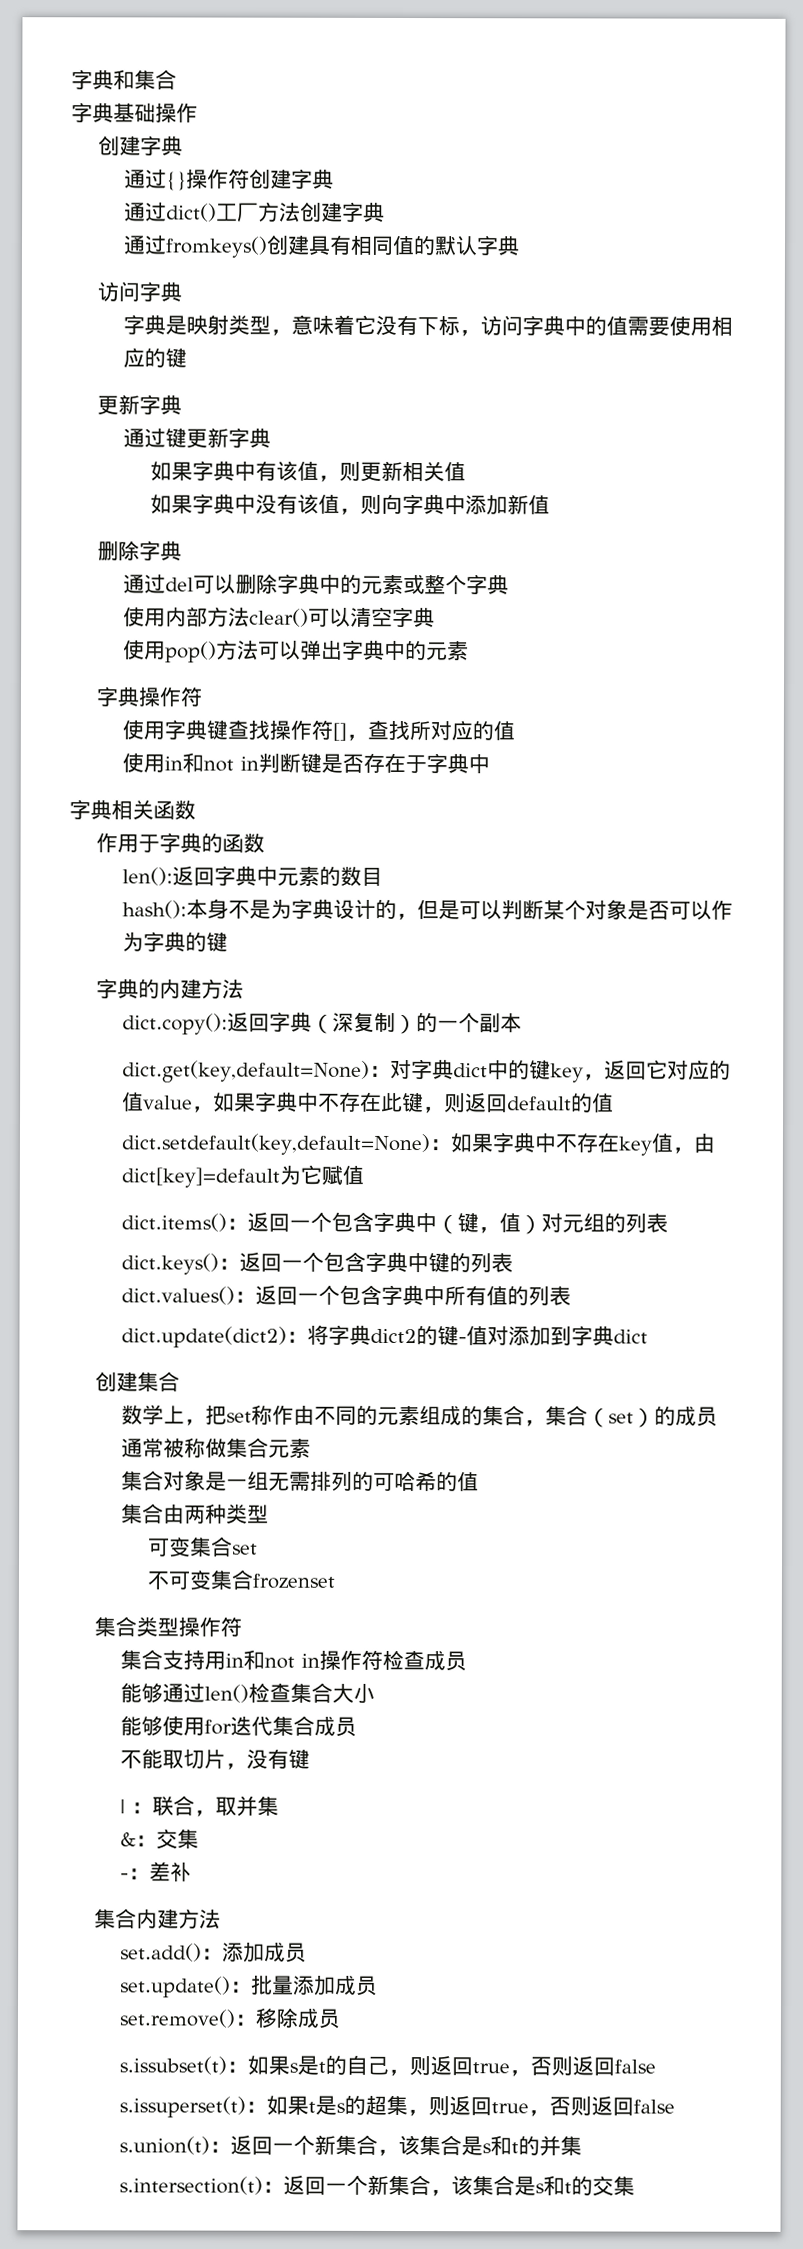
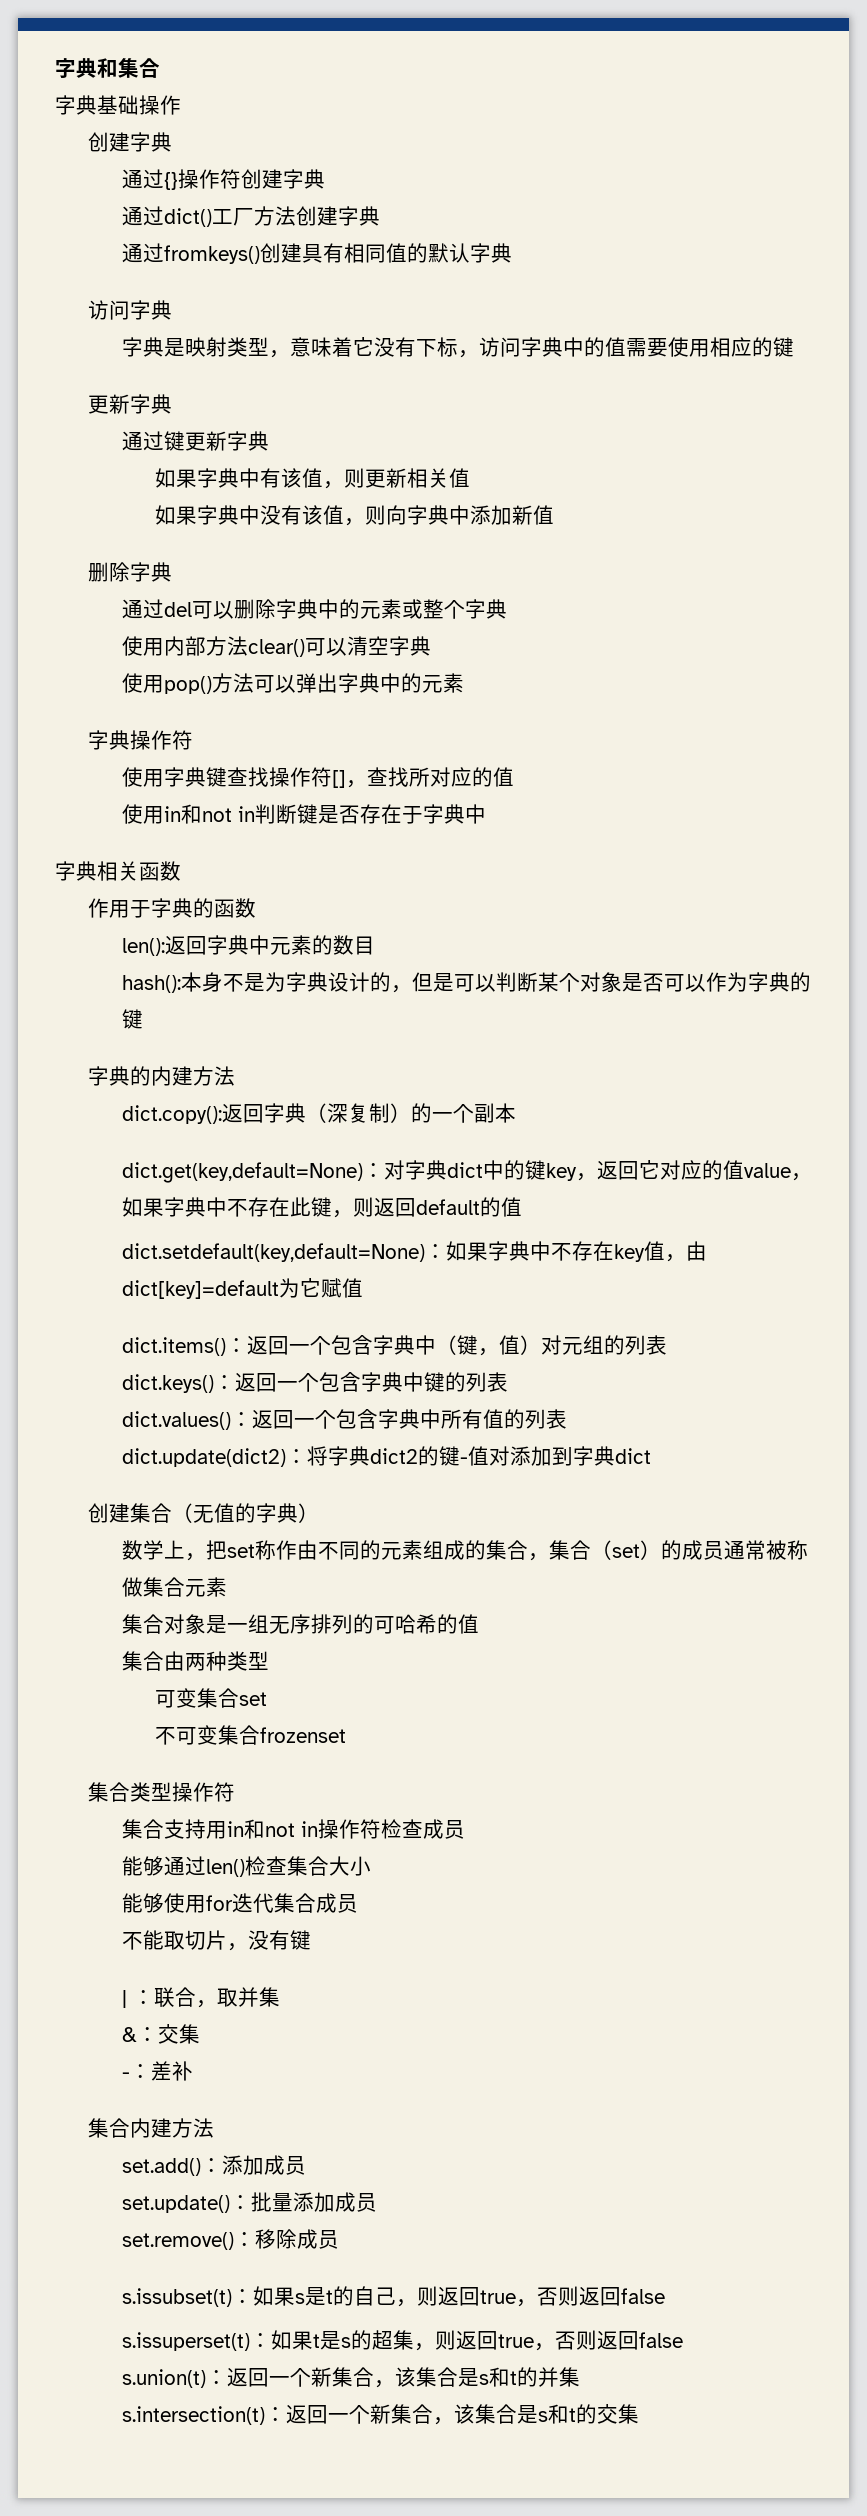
(180, 1381) none -> [172,1503,320,1523] （无值的字典）
[289,1471,312,1491] 需 -> [289,1614,311,1634] 序

